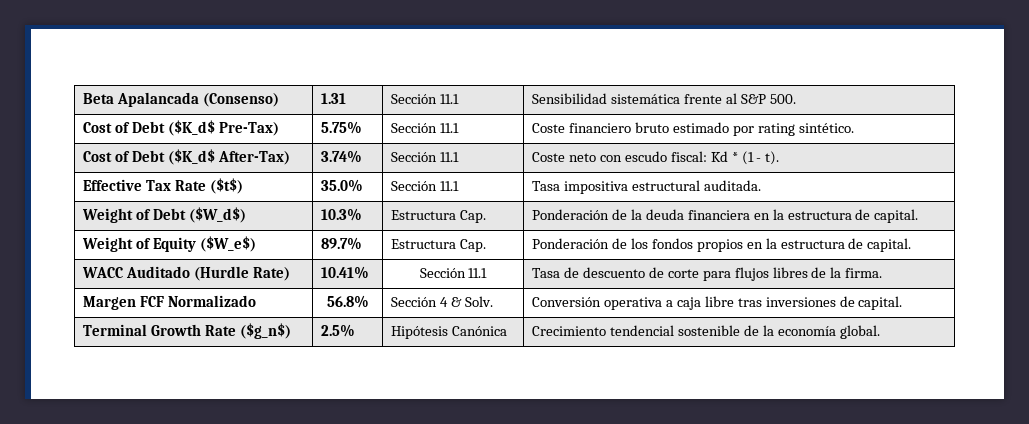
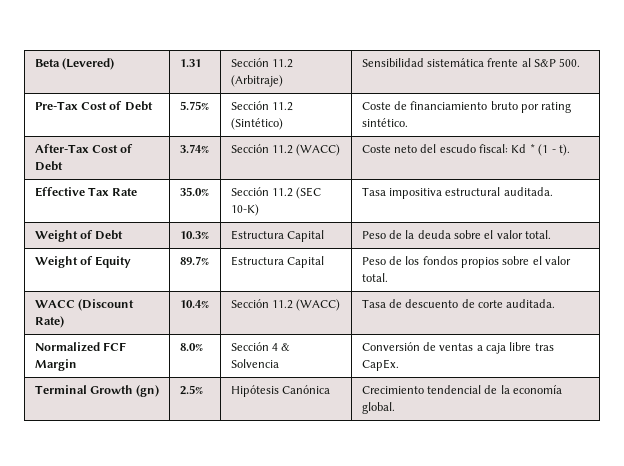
[117,92,279,107] Apalancada (Consenso) -> [61,58,114,70] (Levered)
[440,94,460,104] 11.1 -> [271,59,293,68] [230,75,283,87] 11.2 (Arbitraje)
[83,120,279,136] Cost of Debt ($K_d$ Pre-Tax) -> [34,101,153,111] Pre-Tax Cost of Debt
[440,123,460,133] [532,122,729,133] 11.1 | Coste financiero bruto estimado -> [271,102,293,111] [230,118,283,130] [361,101,518,110] 11.2 (Sintético) | Coste de financiamiento bruto
[83,149,290,165] Cost of Debt ($K_d$ After-Tax) -> [34,144,134,153] [34,161,63,171] After-Tax Cost of Debt
[440,152,460,162] 11.1 -> [271,144,341,156] 11.2 (WACC)
[599,155,622,162] con -> [420,144,437,153] del
[209,178,243,194] ($t$) -> (138, 192) none
[440,181,460,191] 11.1 -> [271,187,322,199] [230,204,259,216] 11.2 (SEC 10-K)
[188,207,246,223] ($W_d$) -> (124, 235) none
[460,210,487,223] [532,209,610,220] Cap. | Ponderación -> [286,230,324,242] [361,231,386,239] Capital | Peso
[687,209,919,223] financiera en la estructura de capital. -> [454,230,552,239] sobre el valor total.
[199,236,256,252] ($W_e$) -> (132, 262) none
[460,239,487,252] [532,238,610,249] Cap. | Ponderación -> [286,256,324,268] [361,257,386,265] Capital | Peso
[746,238,912,252] en la estructura de capital. -> [502,256,572,265] [361,273,388,282] sobre el valor total.
[126,266,249,281] Auditado (Hurdle -> [77,299,134,311] (Discount
[321,266,370,279] [419,268,488,278] 10.41% | Sección 11.1 -> [179,300,209,308] [230,299,341,311] 10.4% | Sección 11.2 (WACC)
[702,267,883,281] [83,295,256,310] [326,295,369,308] para flujos libres de la firma. // Margen FCF Normalizado | 56.8% -> [506,299,556,308] [34,342,126,352] [34,359,77,371] [179,343,203,351] auditada. // Normalized FCF Margin | 8.0%
[464,296,493,307] Solv. -> [230,359,279,368] Solvencia
[604,297,663,310] operativa -> [422,342,474,351] de ventas
[765,296,903,310] inversiones de capital. -> [361,359,399,371] CapEx.
[204,323,291,339] Rate ($g_n$) -> [136,385,160,397] (gn)
[677,325,740,336] sostenible -> (481, 389) none

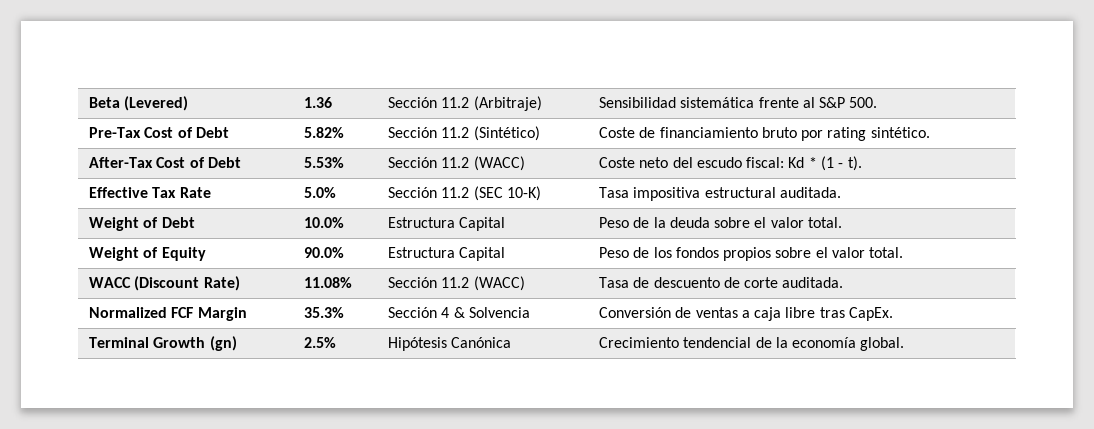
[179,59,201,67] 1.31 -> [303,97,332,108] 1.36
[179,101,209,110] 5.75% -> [303,127,344,138] 5.82%
[179,144,209,153] 3.74% -> [303,157,344,168] 5.53%
[179,187,209,196] 35.0% -> [303,187,336,198] 5.0%
[179,231,209,239] 10.3% -> [303,217,344,228] 10.0%
[179,256,209,265] 89.7% -> [303,247,344,258] 90.0%
[179,300,209,308] 10.4% -> [303,277,352,288] 11.08%
[179,343,203,351] 8.0% -> [303,307,344,318] 35.3%

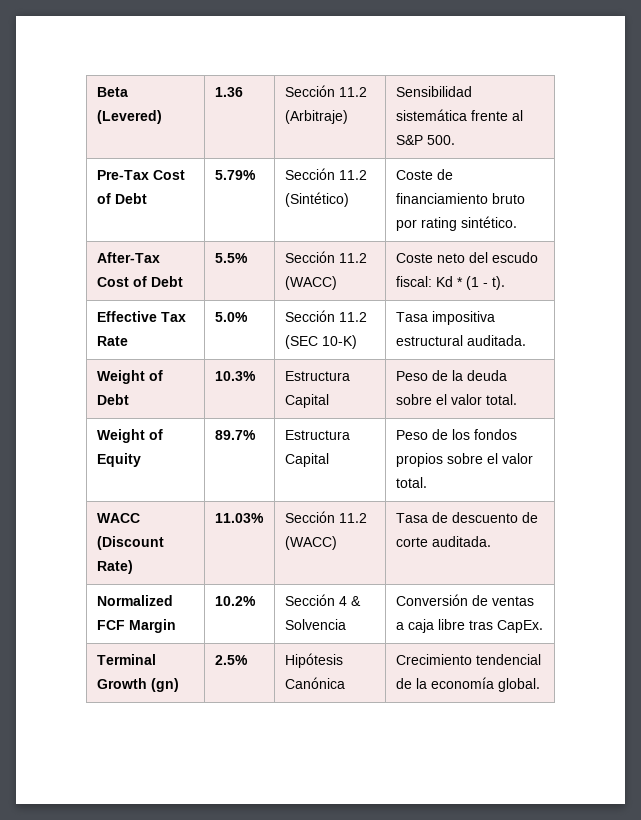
[303,127,344,138] 5.82% -> [214,170,256,180] 5.79%
[303,157,344,168] 5.53% -> [214,253,248,263] 5.5%
[303,217,344,228] 10.0% -> [214,371,256,381] 10.3%
[303,247,344,258] 90.0% -> [214,430,256,440] 89.7%
[303,277,352,288] 11.08% -> [214,513,264,523] 11.03%
[303,307,344,318] 35.3% -> [214,596,256,606] 10.2%

